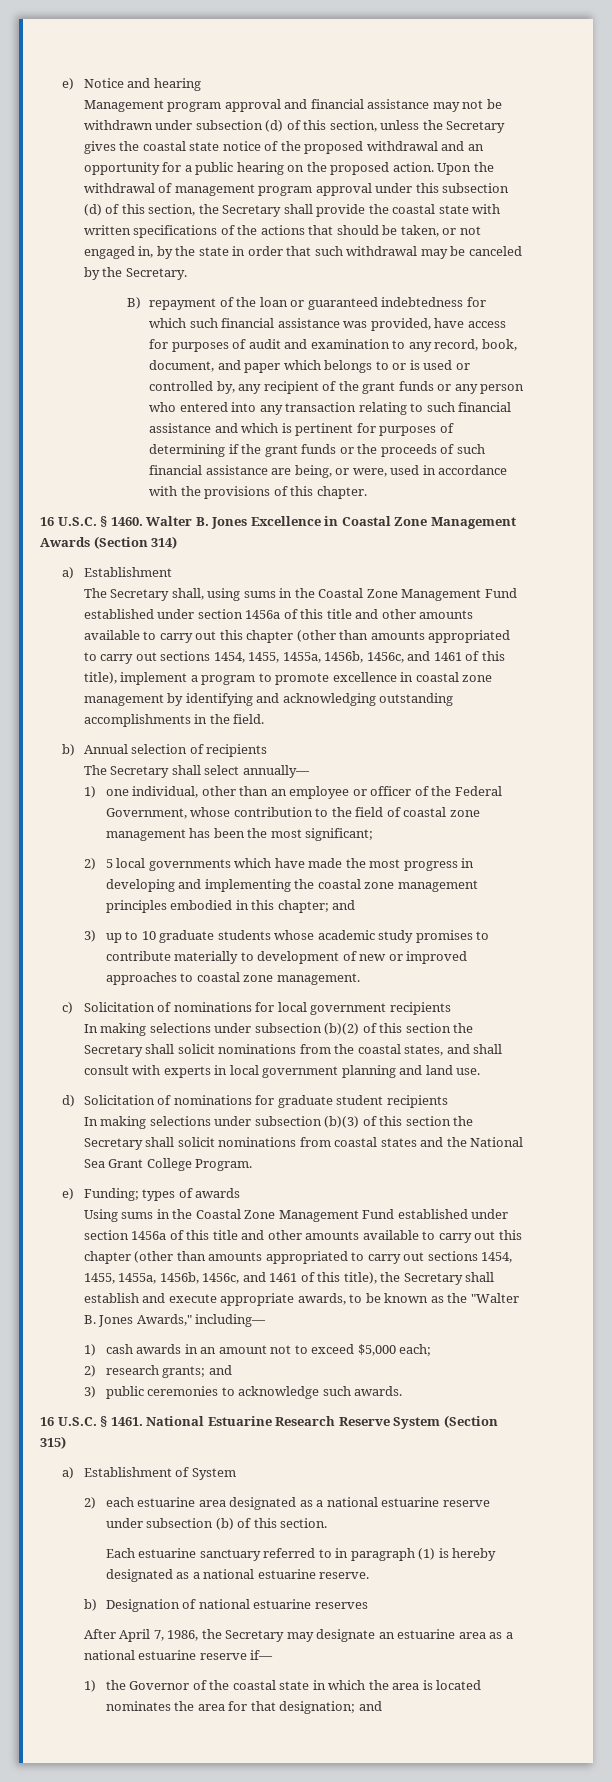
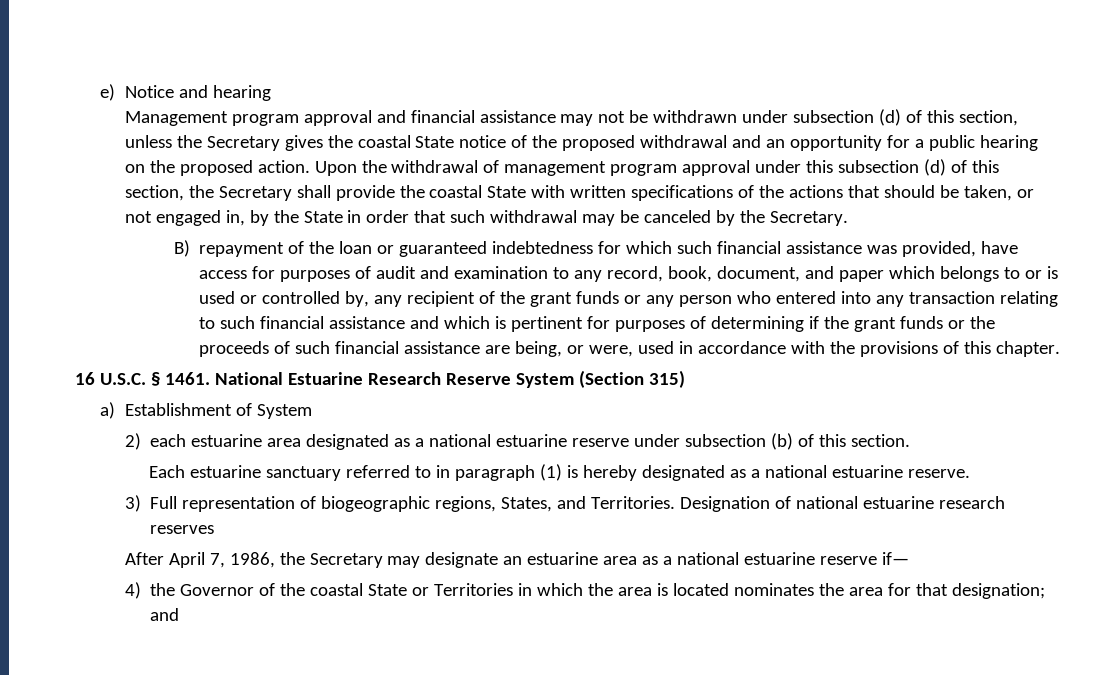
[189,142,220,151] state -> [415,136,455,148] State
[438,205,469,214] state -> [487,186,527,198] State
[198,247,229,256] state -> [303,211,343,223] State
[40,516,516,529] [40,536,178,549] [61,567,172,579] [83,588,517,601] [83,609,474,619] [83,630,511,643] [83,651,505,664] [83,672,493,685] [83,693,454,706] [83,714,265,727] [61,744,268,757] [83,765,310,778] [83,786,502,799] [105,807,480,819] [105,828,374,841] [83,858,475,871] [105,879,478,892] [105,900,356,913] [83,930,490,943] [105,951,468,964] [105,972,360,985] [61,1002,451,1015] [83,1023,474,1036] [83,1044,503,1057] [83,1065,481,1078] [61,1095,448,1108] [83,1116,474,1129] [83,1137,524,1150] [83,1158,253,1171] [61,1188,241,1201] [83,1209,509,1222] [83,1230,522,1243] [83,1251,513,1264] [83,1272,495,1285] [83,1293,519,1306] [83,1314,267,1327] [83,1344,432,1356] [83,1365,232,1378] [83,1386,403,1399] // 16 U.S.C. § 1460. Walter B. Jones Excellence in Coastal Zone Management Awards (Section 314) // a) Establishment // The Secretary shall, using sums in the Coastal Zone Management Fund established under section 1456a of this title and other amounts available to carry out this chapter (other than amounts appropriated to carry out sections 1454, 1455, 1455a, 1456b, 1456c, and 1461 of this title), implement a program to promote excellence in coastal zone management by identifying and acknowledging outstanding accomplishments in the field. // b) Annual selection of recipients // The Secretary shall select annually— // 1) one individual, other than an employee or officer of the Federal Government, whose contribution to the field of coastal zone management has been the most significant; // 2) 5 local governments which have made the most progress in developing and implementing the coastal zone management principles embodied in this chapter; and // 3) up to 10 graduate students whose academic study promises to contribute materially to development of new or improved approaches to coastal zone management. // c) Solicitation of nominations for local government recipients // In making selections under subsection (b)(2) of this section the Secretary shall solicit nominations from the coastal states, and shall consult with experts in local government planning and land use. // d) Solicitation of nominations for graduate student recipients // In making selections under subsection (b)(3) of this section the Secretary shall solicit nominations from coastal states and the National Sea Grant College Program. // e) Funding; types of awards // Using sums in the Coastal Zone Management Fund established under section 1456a of this title and other amounts available to carry out this chapter (other than amounts appropriated to carry out sections 1454, 1455, 1455a, 1456b, 1456c, and 1461 of this title), the Secretary shall establish and execute appropriate awards, to be known as the "Walter B. Jones Awards," including— // 1) cash awards in an amount not to exceed $5,000 each; // 2) research grants; and // 3) public ceremonies to acknowledge such awards. -> (1061, 349) none
[83,1599,97,1611] b) -> [124,495,675,512] 3) Full representation of biogeographic regions, States, and Territories.
(312, 1604) none -> [938,496,1005,509] research
[83,1680,96,1692] 1) -> [124,582,141,599] 4)
[279,1681,310,1690] state -> [367,583,513,596] State or Territories

